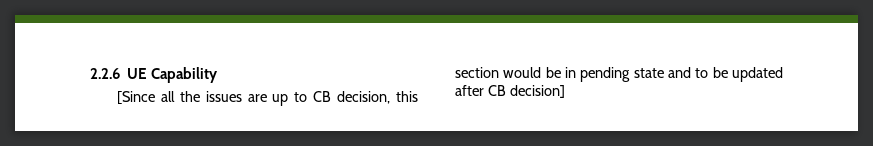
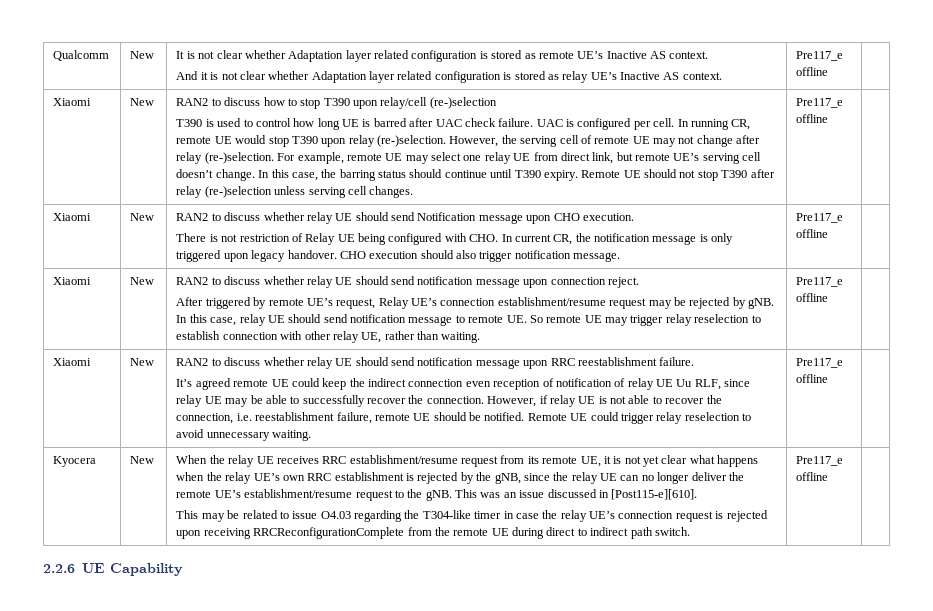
[90,67,219,83] [116,91,418,106] [455,67,783,82] [455,85,565,98] 2.2.6 UE Capability // [Since all the issues are up to CB decision, this section would be in pending state and to be updated after CB decision] -> [53,50,110,61] [130,51,155,59] [176,50,709,62] [176,71,722,83] [796,51,844,61] [796,67,829,76] [53,98,92,106] [130,98,155,106] [176,97,497,109] [176,118,751,130] [176,135,761,147] [176,152,762,164] [176,169,775,181] [176,186,414,198] [796,98,844,108] [796,114,829,123] [53,213,92,221] [130,213,155,221] [176,212,634,224] [176,233,734,245] [176,250,621,262] [796,213,844,223] [796,229,829,238] [53,277,92,285] [130,277,155,285] [176,276,639,288] [176,297,774,309] [176,314,761,326] [176,331,481,343] [796,277,844,287] [796,293,829,302] [53,358,92,366] [130,358,155,366] [176,357,695,369] [176,378,751,390] [176,395,722,407] [176,412,751,424] [176,429,312,441] [796,358,844,368] [796,374,829,383] [53,456,97,467] [130,456,155,464] [176,455,759,467] [176,472,744,484] [176,489,698,501] [176,510,768,522] [176,527,690,539] [796,456,844,466] [796,472,829,481] [43,563,183,576] Qualcomm | New | It is not clear whether Adaptation layer related configuration is stored as remote UE’s Inactive AS context. // And it is not clear whether Adaptation layer related configuration is stored as relay UE’s Inactive AS context. | Pre117_e offline | // Xiaomi | New | RAN2 to discuss how to stop T390 upon relay/cell (re-)selection // T390 is used to control how long UE is barred after UAC check failure. UAC is configured per cell. In running CR, remote UE would stop T390 upon relay (re-)selection. However, the serving cell of remote UE may not change after relay (re-)selection. For example, remote UE may select one relay UE from direct link, but remote UE’s serving cell doesn’t change. In this case, the barring status should continue until T390 expiry. Remote UE should not stop T390 after relay (re-)selection unless serving cell changes. | Pre117_e offline | // Xiaomi | New | RAN2 to discuss whether relay UE should send Notification message upon CHO execution. // There is not restriction of Relay UE being configured with CHO. In current CR, the notification message is only triggered upon legacy handover. CHO execution should also trigger notification message. | Pre117_e offline | // Xiaomi | New | RAN2 to discuss whether relay UE should send notification message upon connection reject. // After triggered by remote UE’s request, Relay UE’s connection establishment/resume request may be rejected by gNB. In this case, relay UE should send notification message to remote UE. So remote UE may trigger relay reselection to establish connection with other relay UE, rather than waiting. | Pre117_e offline | // Xiaomi | New | RAN2 to discuss whether relay UE should send notification message upon RRC reestablishment failure. // It’s agreed remote UE could keep the indirect connection even reception of notification of relay UE Uu RLF, since relay UE may be able to successfully recover the connection. However, if relay UE is not able to recover the connection, i.e. reestablishment failure, remote UE should be notified. Remote UE could trigger relay reselection to avoid unnecessary waiting. | Pre117_e offline | // Kyocera | New | When the relay UE receives RRC establishment/resume request from its remote UE, it is not yet clear what happens when the relay UE’s own RRC establishment is rejected by the gNB, since the relay UE can no longer deliver the remote UE’s establishment/resume request to the gNB. This was an issue discussed in [Post115-e][610]. // This may be related to issue O4.03 regarding the T304-like timer in case the relay UE’s connection request is rejected upon receiving RRCReconfigurationComplete from the remote UE during direct to indirect path switch. | Pre117_e offline | // 2.2.6 UE Capability

